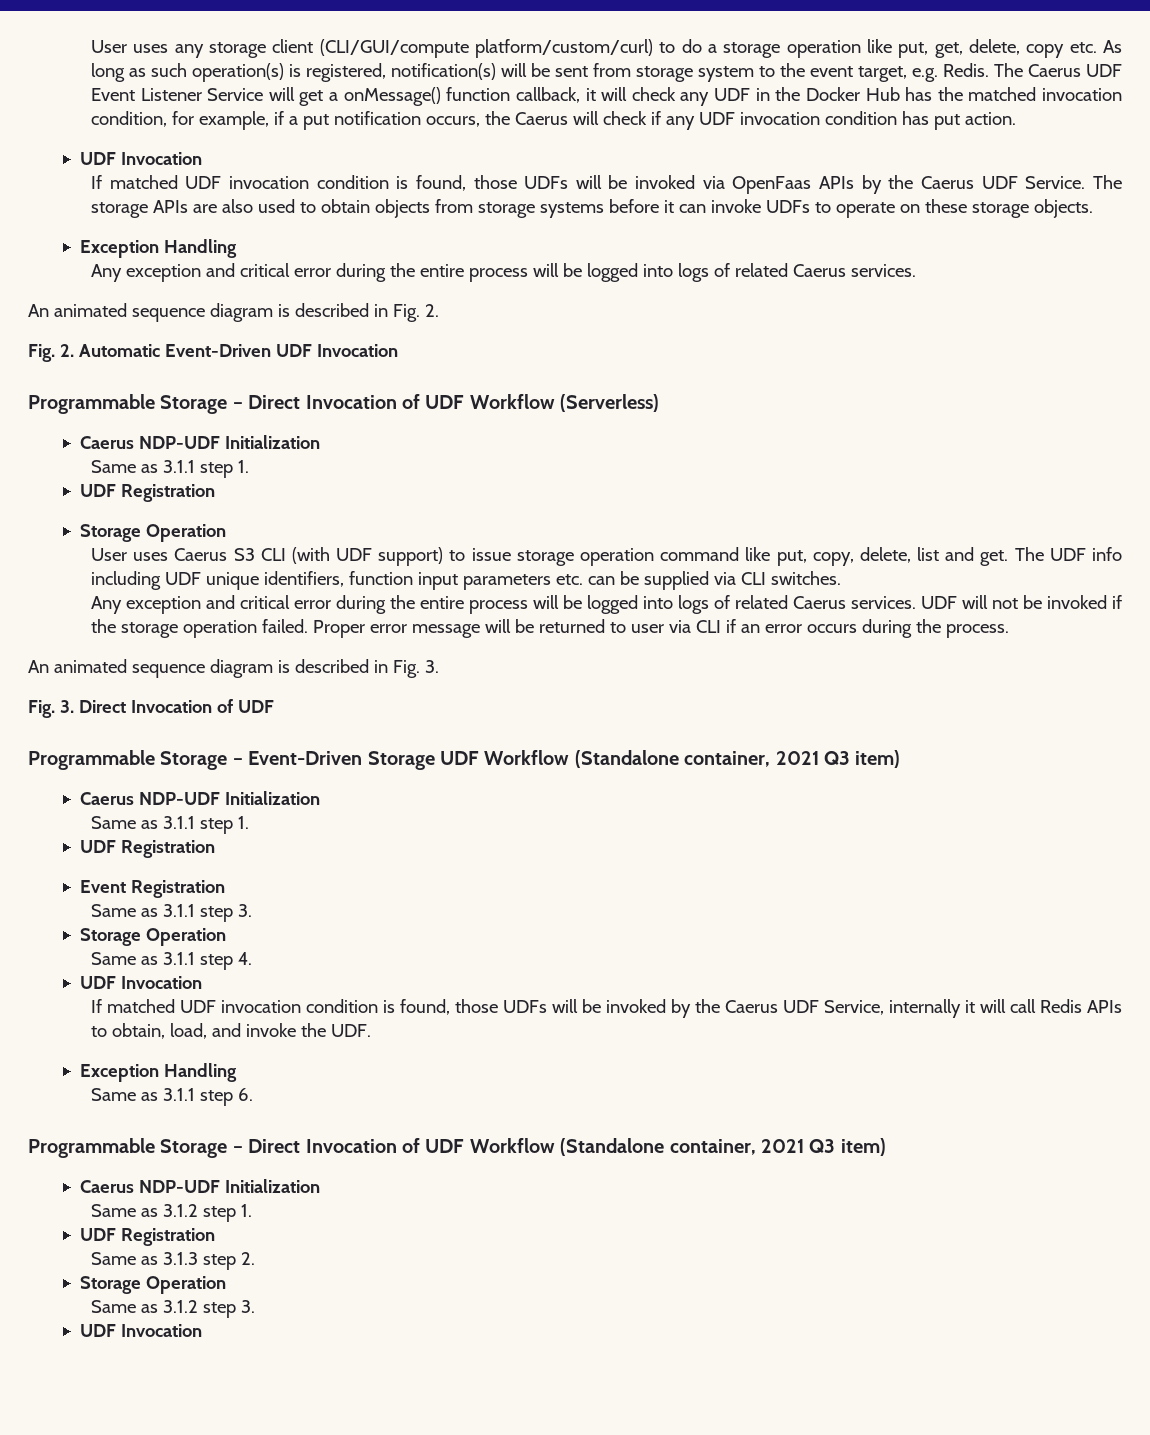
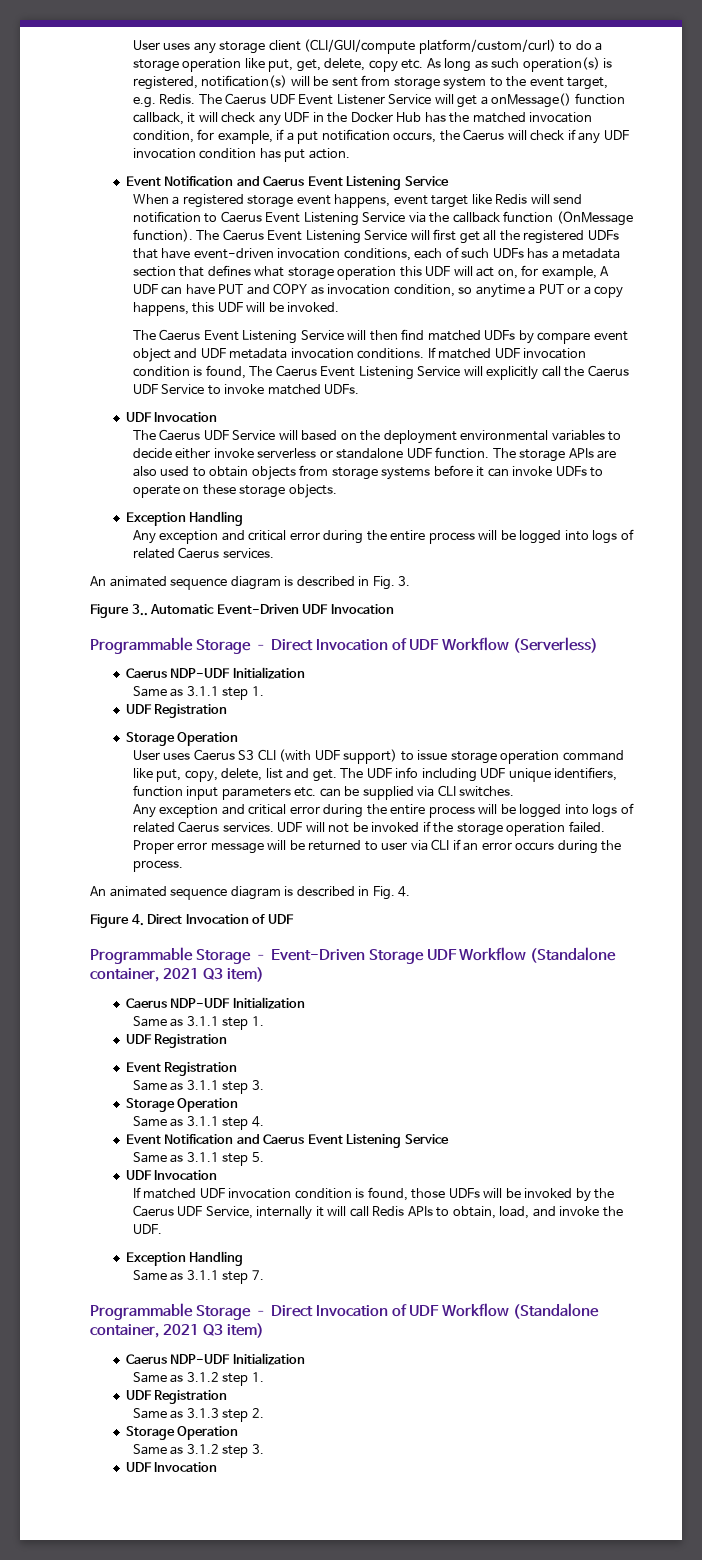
[79,152,202,165] [90,175,1086,194] UDF Invocation // If matched UDF invocation condition is found, those UDFs will be invoked via OpenFaas APIs by the Caerus UDF Service. -> [125,176,449,190] [132,194,583,208] [132,211,633,226] [132,229,619,244] [132,247,621,261] [132,265,610,280] [132,283,624,298] [132,302,340,316] [132,329,628,344] [132,347,587,362] [132,365,629,380] [132,384,360,395] [125,412,218,422] [132,429,622,444] [132,447,490,459] Event Notification and Caerus Event Listening Service // When a registered storage event happens, event target like Redis will send notification to Caerus Event Listening Service via the callback function (OnMessage function). The Caerus Event Listening Service will first get all the registered UDFs that have event-driven invocation conditions, each of such UDFs has a metadata section that defines what storage operation this UDF will act on, for example, A UDF can have PUT and COPY as invocation condition, so anytime a PUT or a copy happens, this UDF will be invoked. // The Caerus Event Listening Service will then find matched UDFs by compare event object and UDF metadata invocation conditions. If matched UDF invocation condition is found, The Caerus Event Listening Service will explicitly call the Caerus UDF Service to invoke matched UDFs. // UDF Invocation // The Caerus UDF Service will based on the deployment environmental variables to decide either invoke serverless or standalone UDF function.
[424,304,439,317] [28,344,74,362] 2. // Fig. 2. -> [398,576,411,586] [90,604,148,618] 3. // Figure 3..
[424,660,439,673] [28,700,74,718] 3. // Fig. 3. -> [398,886,411,897] [90,914,144,928] 4. // Figure 4.
(252, 958) none -> [125,1134,449,1148] [132,1152,264,1166] // Event Notification and Caerus Event Listening Service // Same as 3.1.1 step 5.
[237,1088,253,1101] 6. -> [251,1270,264,1280] 7.

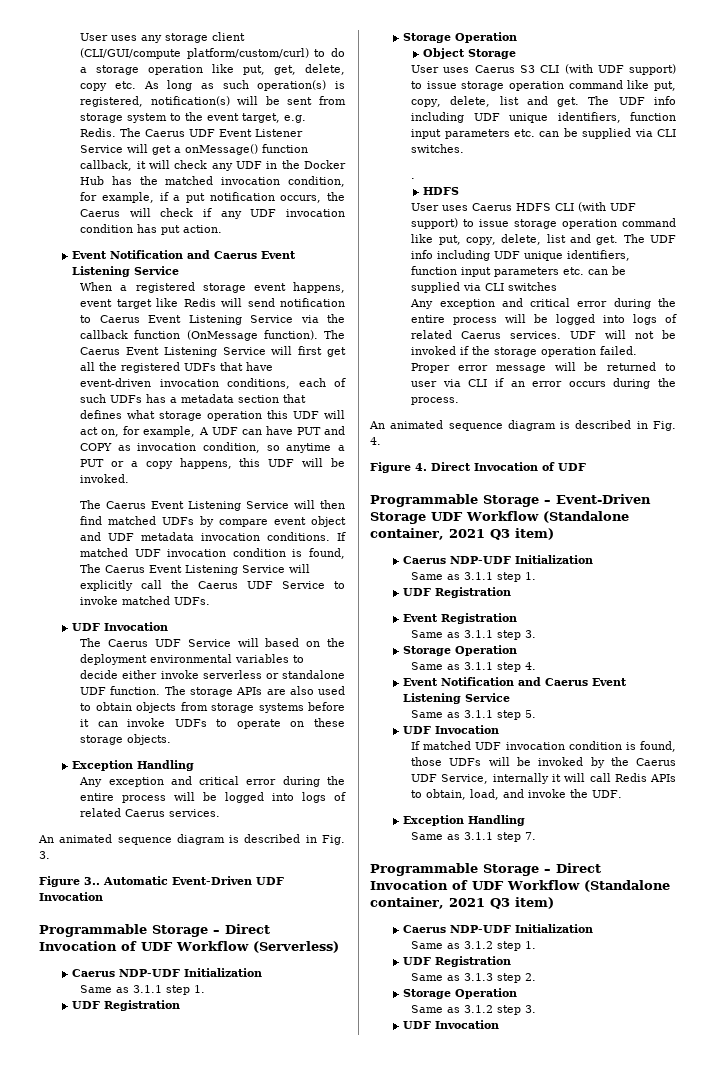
(239, 739) none -> [423,48,517,59] // Object Storage
(515, 791) none -> [411,178,416,179] [423,187,460,195] [411,202,637,212] [411,218,676,229] [411,234,676,245] [411,250,631,261] [411,266,627,277] [411,282,558,293] // . // HDFS // User uses Caerus HDFS CLI (with UDF support) to issue storage operation command like put, copy, delete, list and get. The UDF info including UDF unique identifiers, function input parameters etc. can be supplied via CLI switches

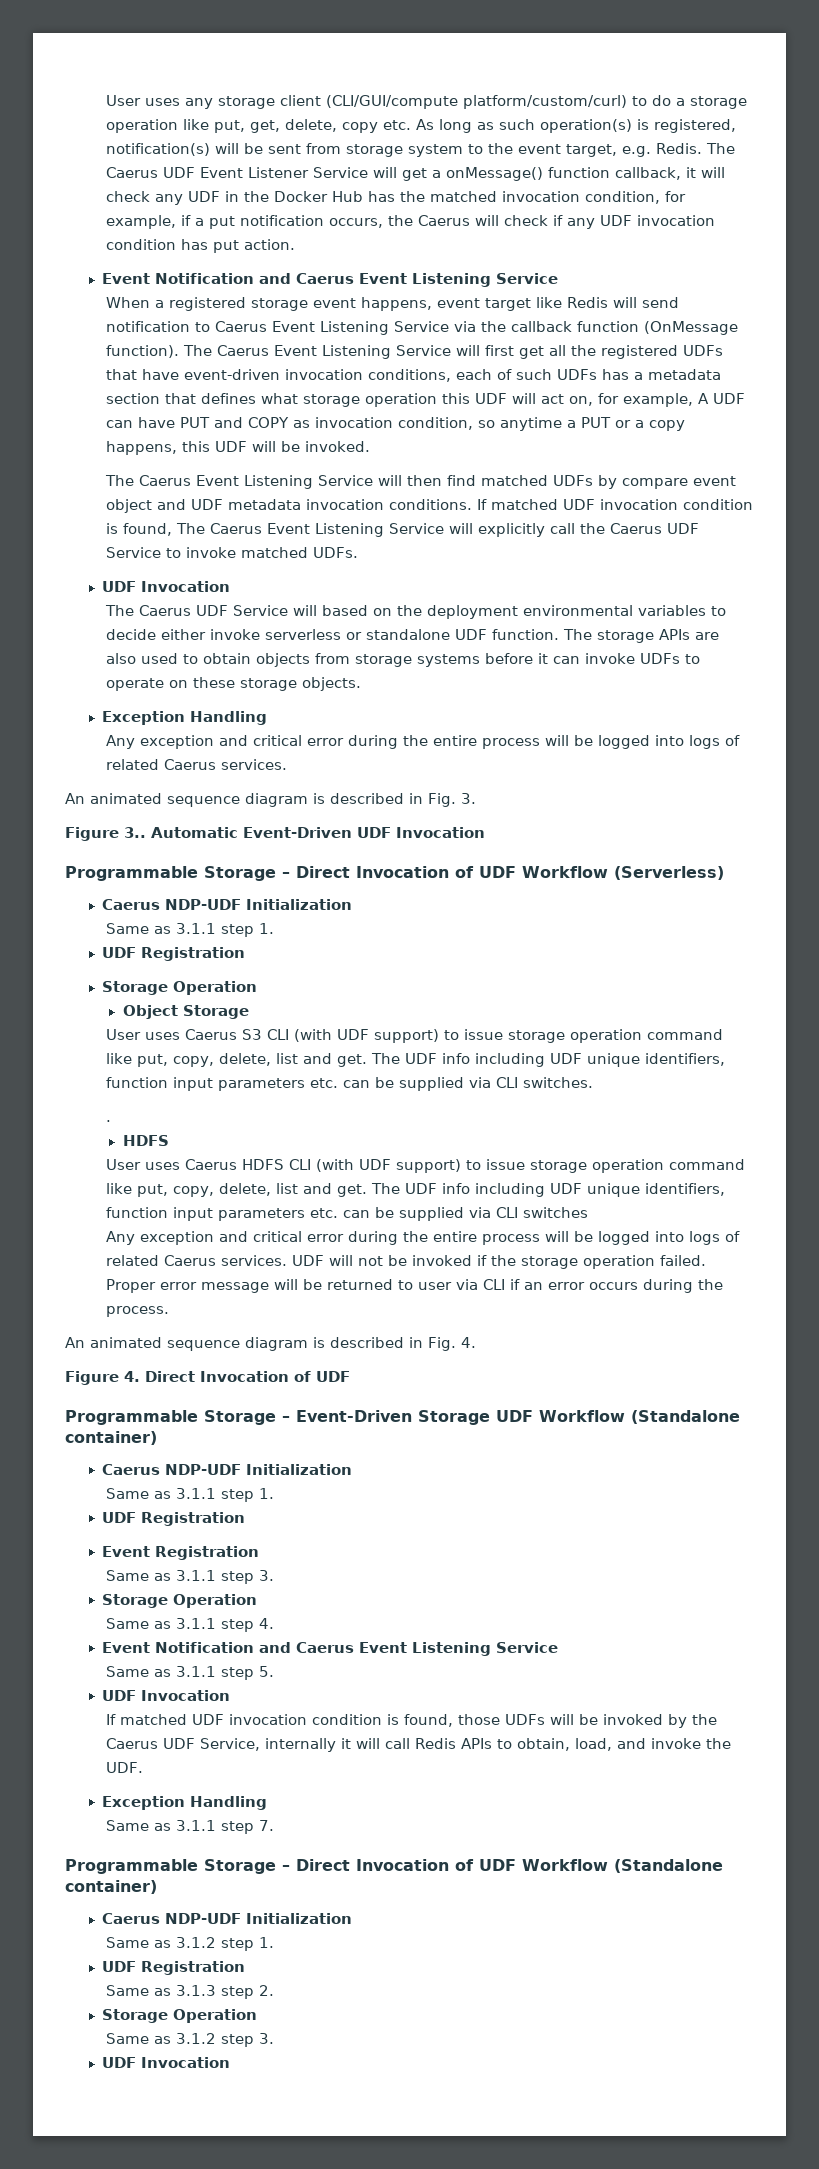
[370,528,554,540] container, 2021 Q3 item) -> [65,1431,157,1445] container)
[370,897,554,909] container, 2021 Q3 item) -> [65,1880,157,1894] container)

